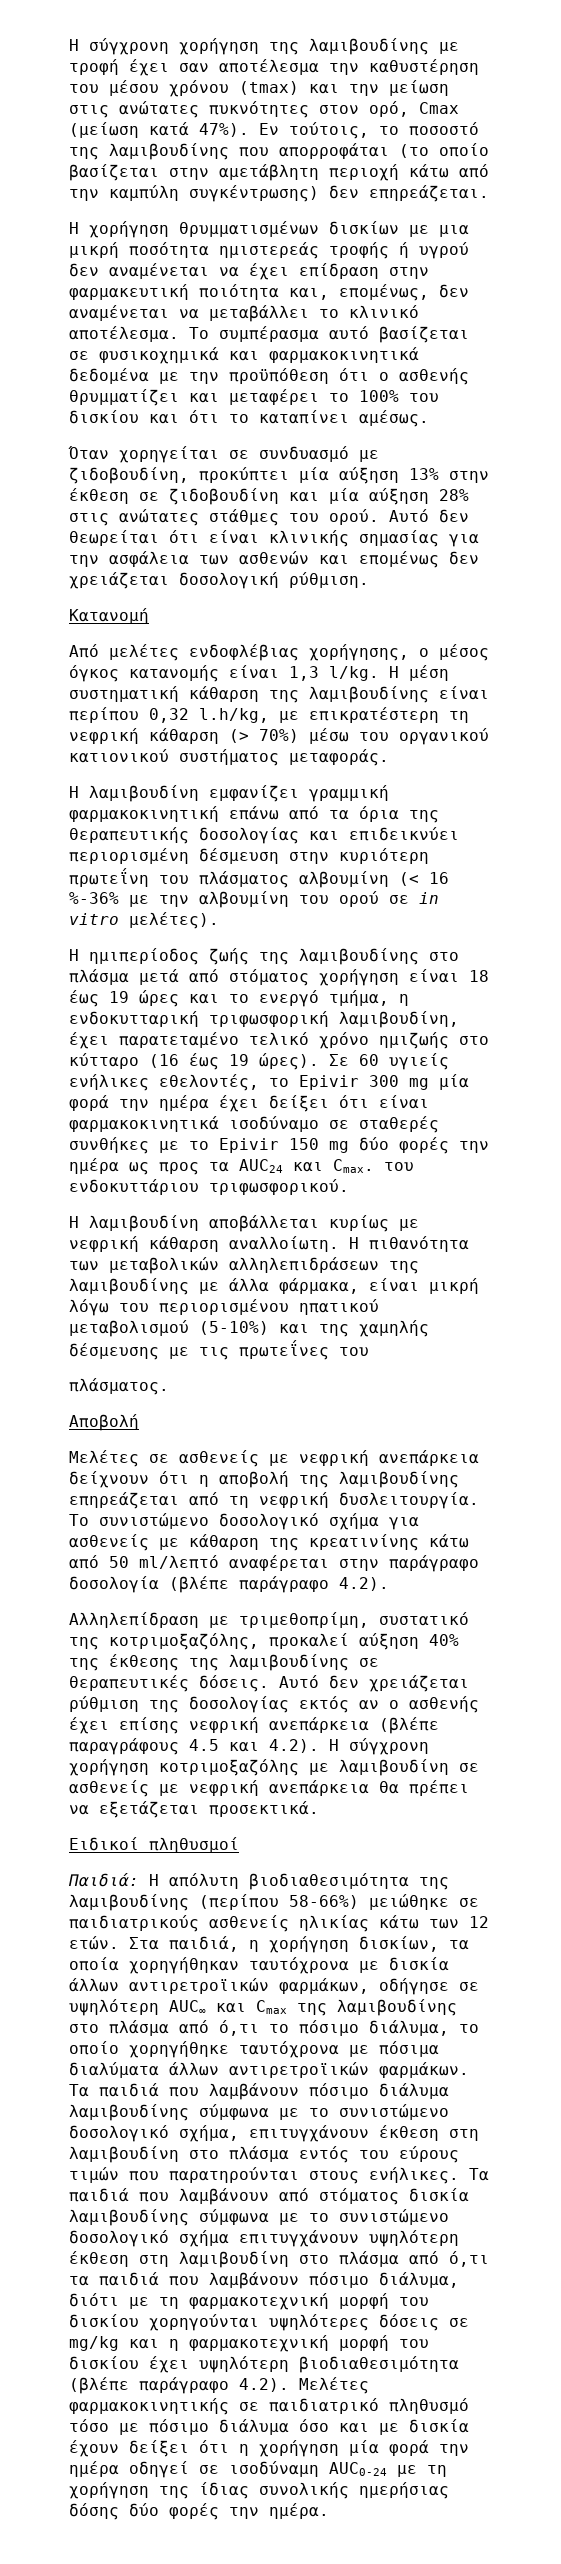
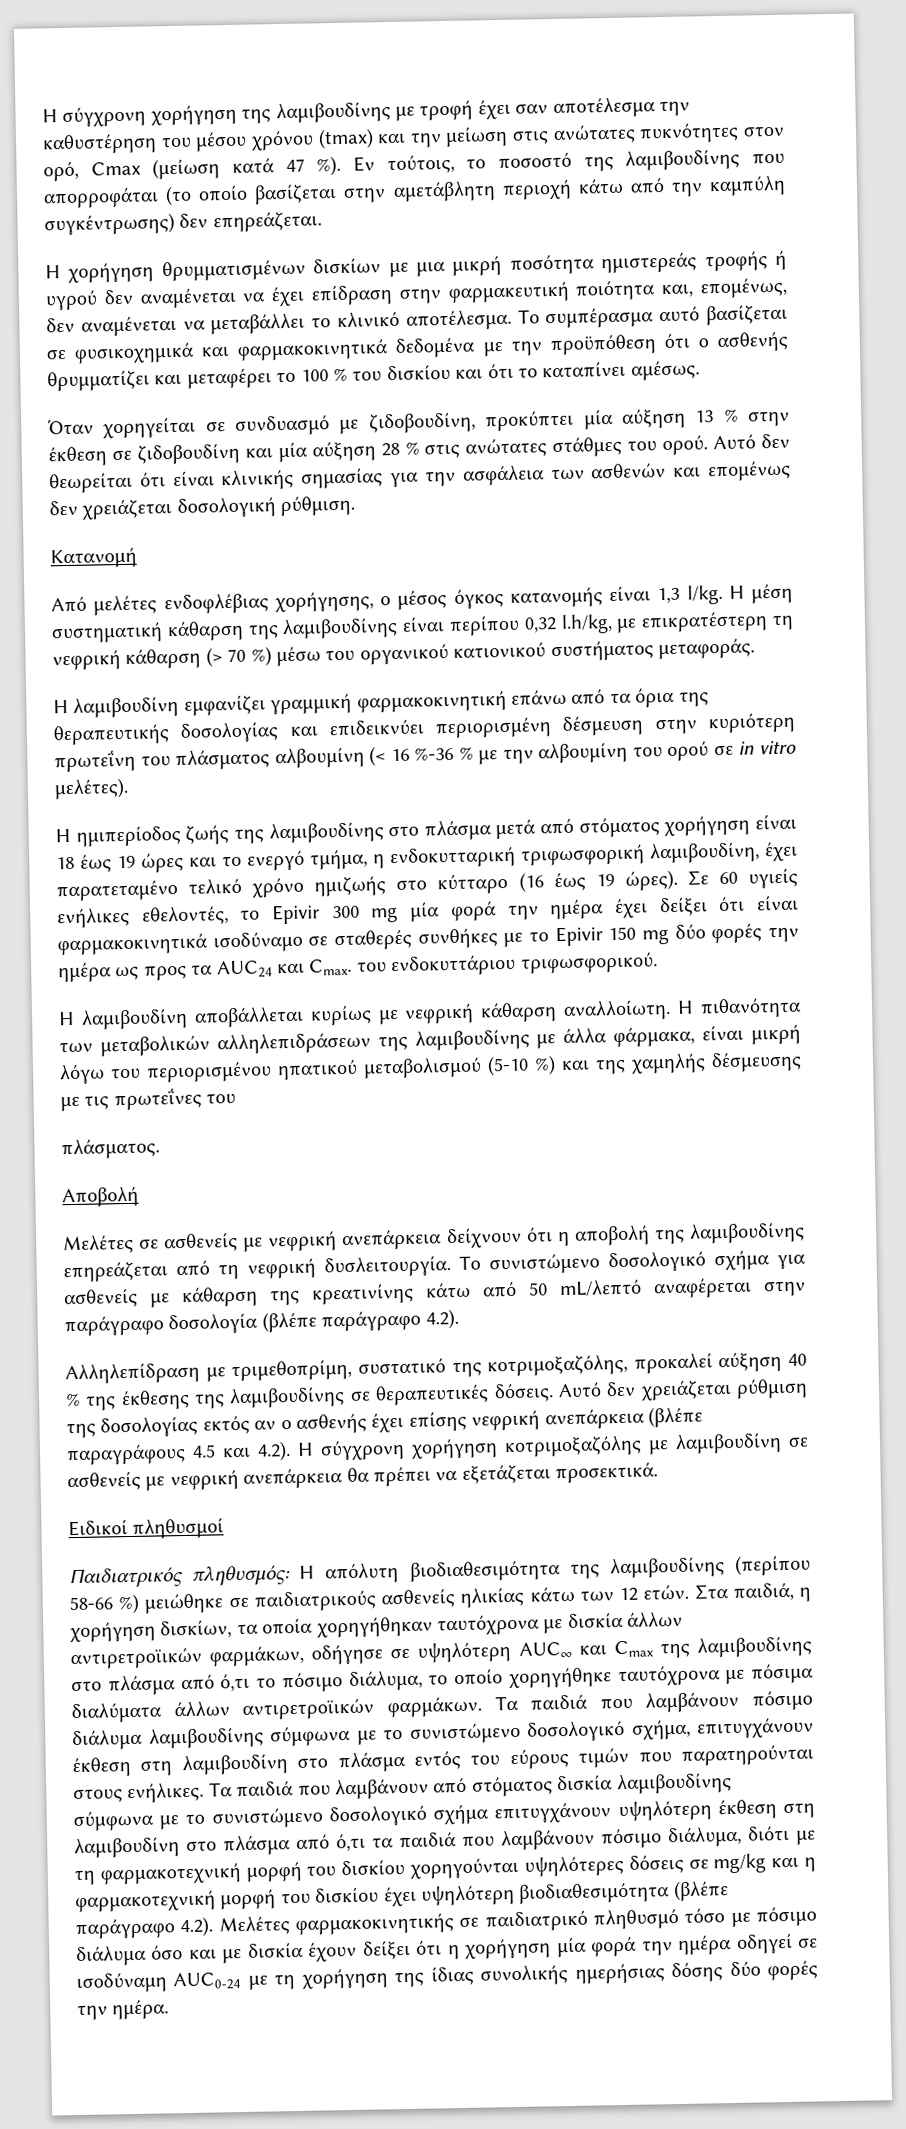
[199,123,249,137] 47%). -> [285,155,342,177] 47 %).
[359,390,399,402] 100% -> [300,367,348,382] 100 %
[409,468,439,480] 13% -> [695,408,739,423] 13 %
[439,489,469,501] 28% -> [380,441,420,457] 28 %
[259,729,299,743] 70%) -> [227,646,272,667] 70 %)
[69,892,119,904] %-36% -> [414,746,474,761] %-36 %
[199,1321,269,1335] (5-10%) -> [487,1055,556,1077] (5-10 %)
[139,1555,219,1569] ml/λεπτό -> [559,1278,642,1298] mL/λεπτό
[429,1634,459,1646] 40% -> [788,1353,807,1366] [65,1392,81,1407] 40 %
[68,1873,139,1887] Παιδιά: -> [69,1565,291,1589] Παιδιατρικός πληθυσμός:
[289,1895,359,1909] 58-66%) -> [69,1593,141,1615] 58-66 %)

